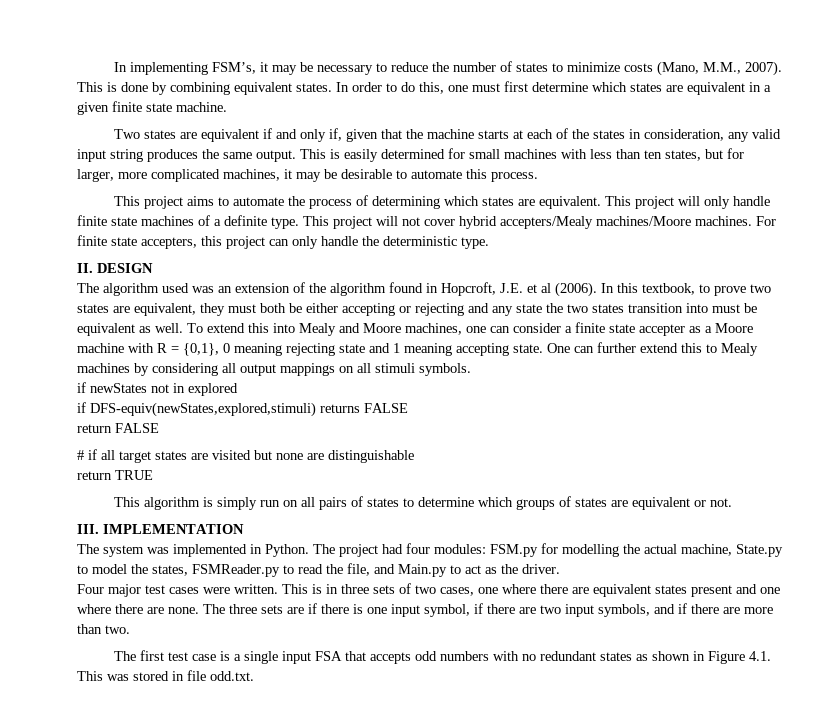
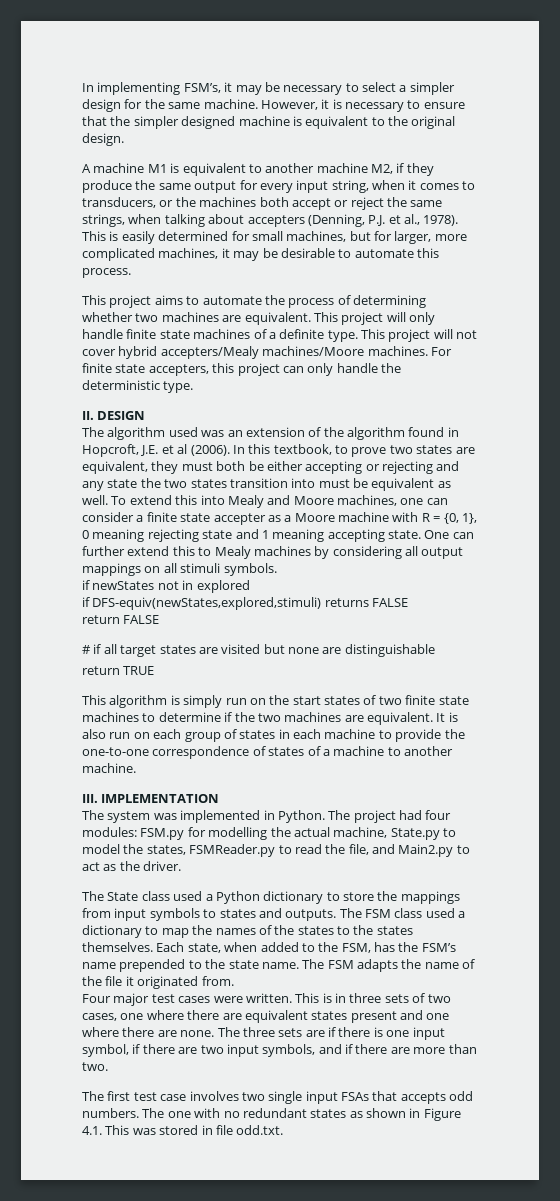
[390,61,782,76] [77,81,771,95] [77,101,227,115] [113,128,781,142] [77,149,296,162] reduce the number of states to minimize costs (Mano, M.M., 2007). This is done by combining equivalent states. In order to do this, one must first determine which states are equivalent in a given finite state machine. // Two states are equivalent if and only if, given that the machine starts at each of the states in consideration, any valid input string produces the same output. -> [362,82,455,95] [82,99,465,112] [82,116,456,129] [82,133,124,146] [82,163,434,176] [82,180,476,193] [82,197,443,210] [82,214,459,227] select a simpler design for the same machine. However, it is necessary to ensure that the simpler designed machine is equivalent to the original design. // A machine M1 is equivalent to another machine M2, if they produce the same output for every input string, when it comes to transducers, or the machines both accept or reject the same strings, when talking about accepters (Denning, P.J. et al., 1978).
[504,149,701,161] machines with less than ten states, -> [286,231,347,242] machines,
[443,196,514,206] which states -> [82,312,219,322] whether two machines
[183,343,219,356] {0,1}, -> [443,513,477,524] {0, 1},
[300,496,732,510] all pairs of states to determine which groups of states are equivalent or not. -> [269,695,469,705] [82,712,458,725] [82,729,465,742] [82,746,453,759] [82,763,136,773] the start states of two finite state machines to determine if the two machines are equivalent. It is also run on each group of states in each machine to provide the one-to-one correspondence of states of a machine to another machine.
[398,564,447,577] Main.py -> [398,844,454,857] Main2.py
(560, 569) none -> [82,891,460,904] [82,908,466,921] [82,925,413,938] [82,942,456,953] [82,959,476,972] [82,976,234,989] // The State class used a Python dictionary to store the mappings from input symbols to states and outputs. The FSM class used a dictionary to map the names of the states to the states themselves. Each state, when added to the FSM, has the FSM’s name prepended to the state name. The FSM adapts the name of the file it originated from.
[219,651,241,661] is a -> [189,1091,265,1101] involves two
[314,651,342,661] FSA -> [341,1092,369,1101] FSAs
[439,651,489,661] numbers -> [82,1108,191,1118] numbers. The one

